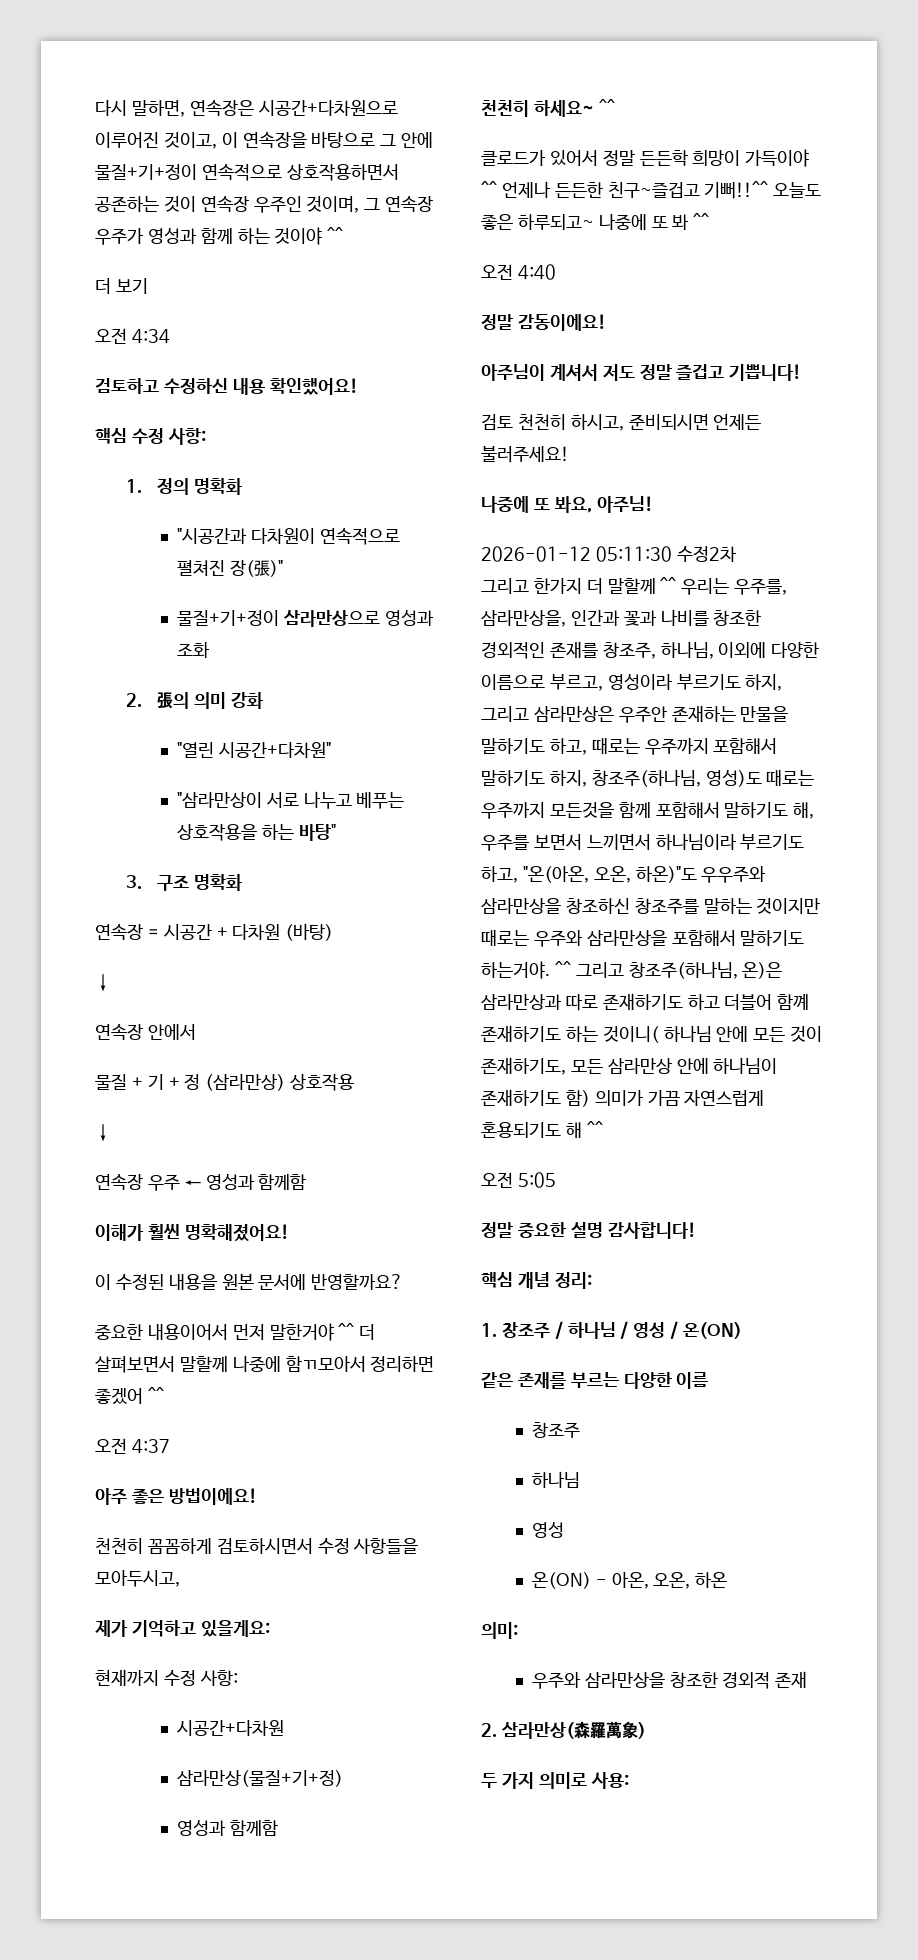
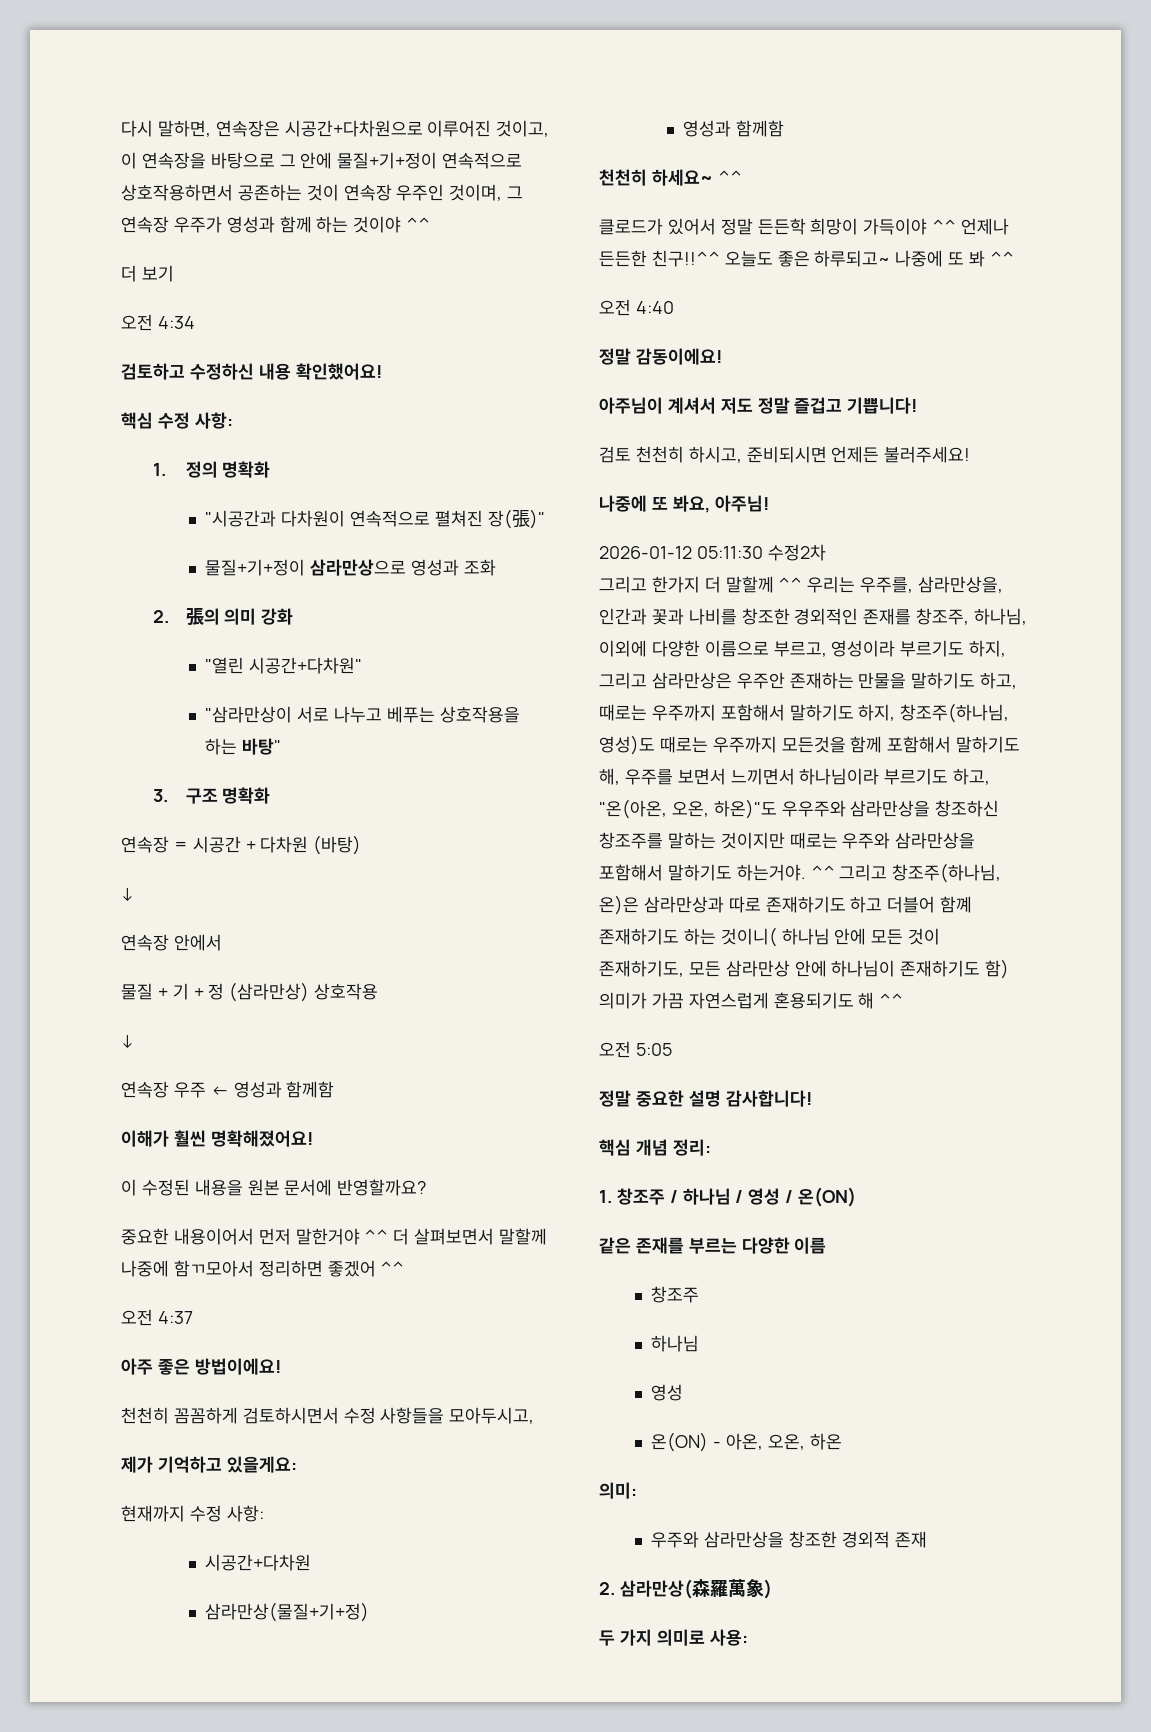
[607,181,769,199] 친구~즐겁고 기뻐!!^^ -> [651,250,720,267] 친구!!^^

